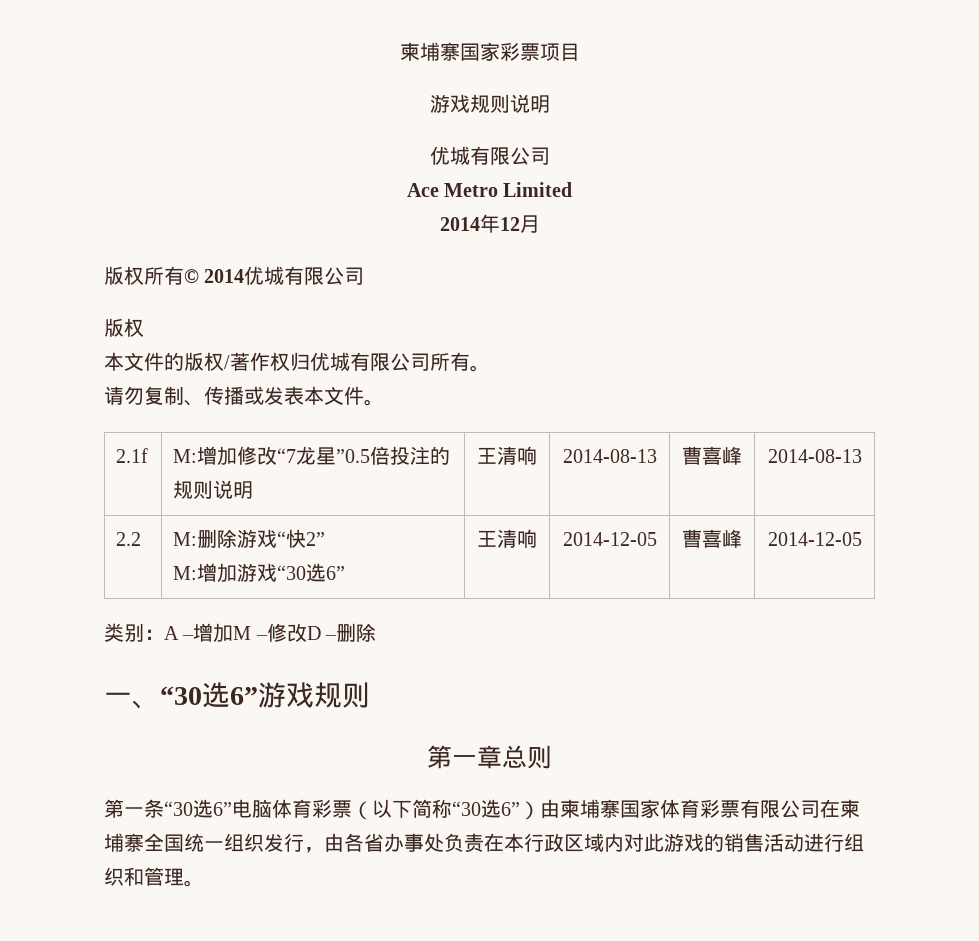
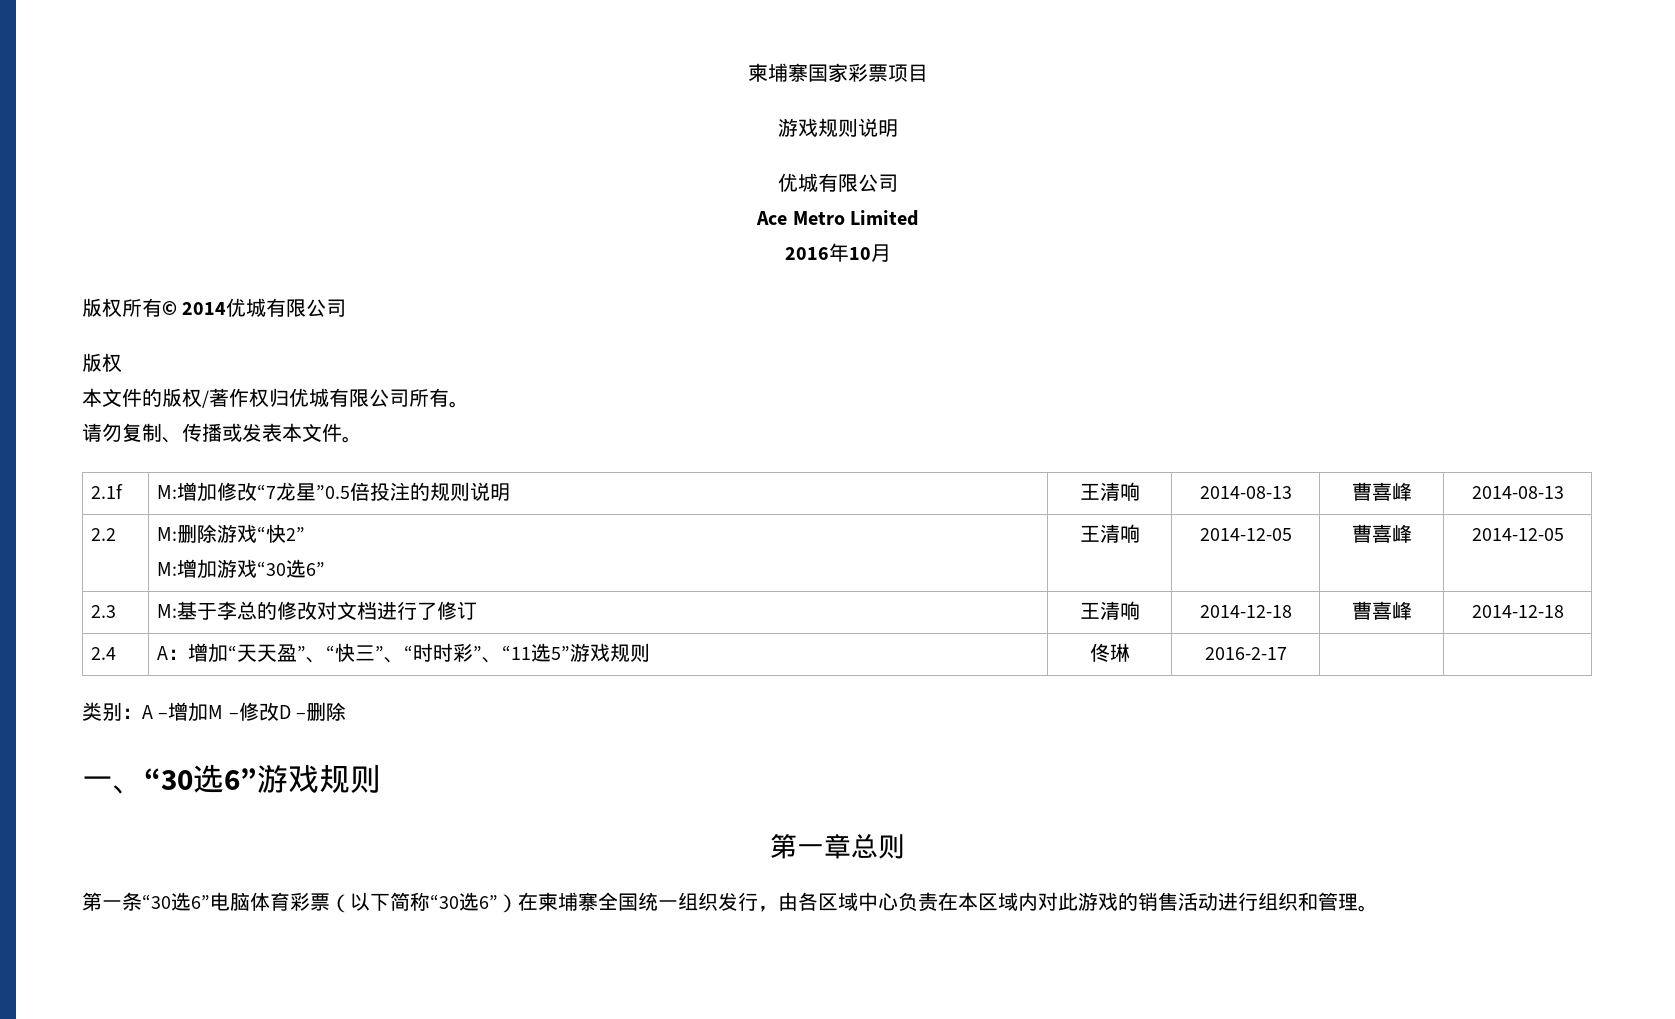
[439,214,520,233] 2014年12 -> [784,243,871,262] 2016年10
(862, 539) none -> [90,605,116,618] [156,601,477,620] [1079,601,1140,620] [1199,605,1292,618] [1351,601,1412,620] [1471,605,1564,618] [90,647,116,660] [156,643,650,663] [1089,643,1130,662] [1204,647,1287,660] // 2.3 | M:基于李总的修改对文档进行了修订 | 王清响 | 2014-12-18 | 曹喜峰 | 2014-12-18 // 2.4 | A：增加“天天盈”、“快三”、“时时彩”、“11选5”游戏规则 | 佟琳 | 2016-2-17 | |
[540,799,820,818] 由柬埔寨国家体育彩票有限公司 -> (518, 903) none
[364,833,444,852] 省办事处 -> [818,892,898,911] 区域中心
[524,833,564,852] 行政 -> (978, 901) none

